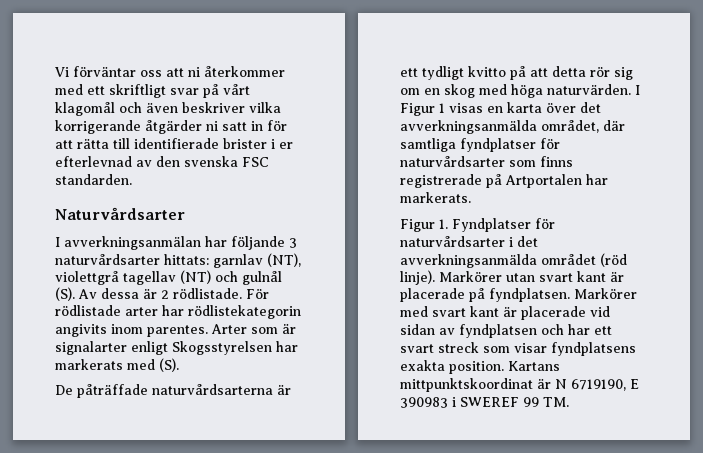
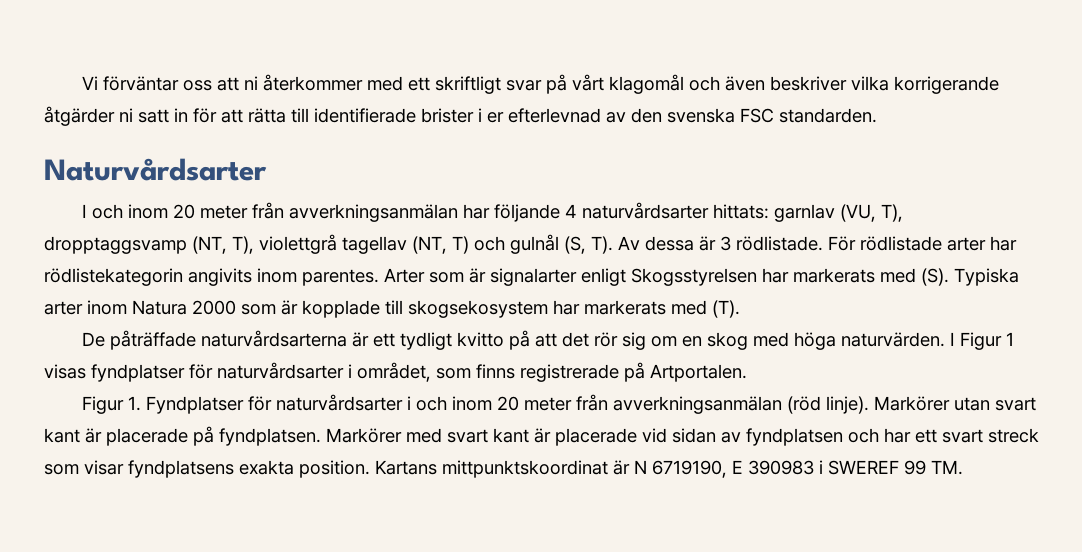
(60, 242) none -> [92,202,285,219] och inom 20 meter från
[289,238,297,248] 3 -> [565,204,578,218] 4
[267,253,301,267] [55,270,282,285] [55,287,75,301] (NT), violettgrå tagellav (NT) och gulnål (S). -> [840,204,904,222] [44,234,613,254] (VU, T), dropptaggsvamp (NT, T), violettgrå tagellav (NT, T) och gulnål (S, T).
[161,290,169,299] 2 -> [720,236,731,251] 3
(179, 365) none -> [954,268,1019,286] [44,300,740,318] Typiska arter inom Natura 2000 som är kopplade till skogsekosystem har markerats med (T).
[552,66,586,77] detta -> [562,332,590,347] det
[487,102,601,113] [400,120,625,134] [400,138,456,152] en karta över det avverkningsanmälda området, där samtliga -> (86, 371) none
(505, 161) none -> [348,362,431,382] i området,
[505,174,608,188] [400,192,471,203] Artportalen har markerats. -> [650,364,747,382] Artportalen.
[517,236,538,247] [400,254,596,268] det avverkningsanmälda området -> [416,394,783,414] och inom 20 meter från avverkningsanmälan

